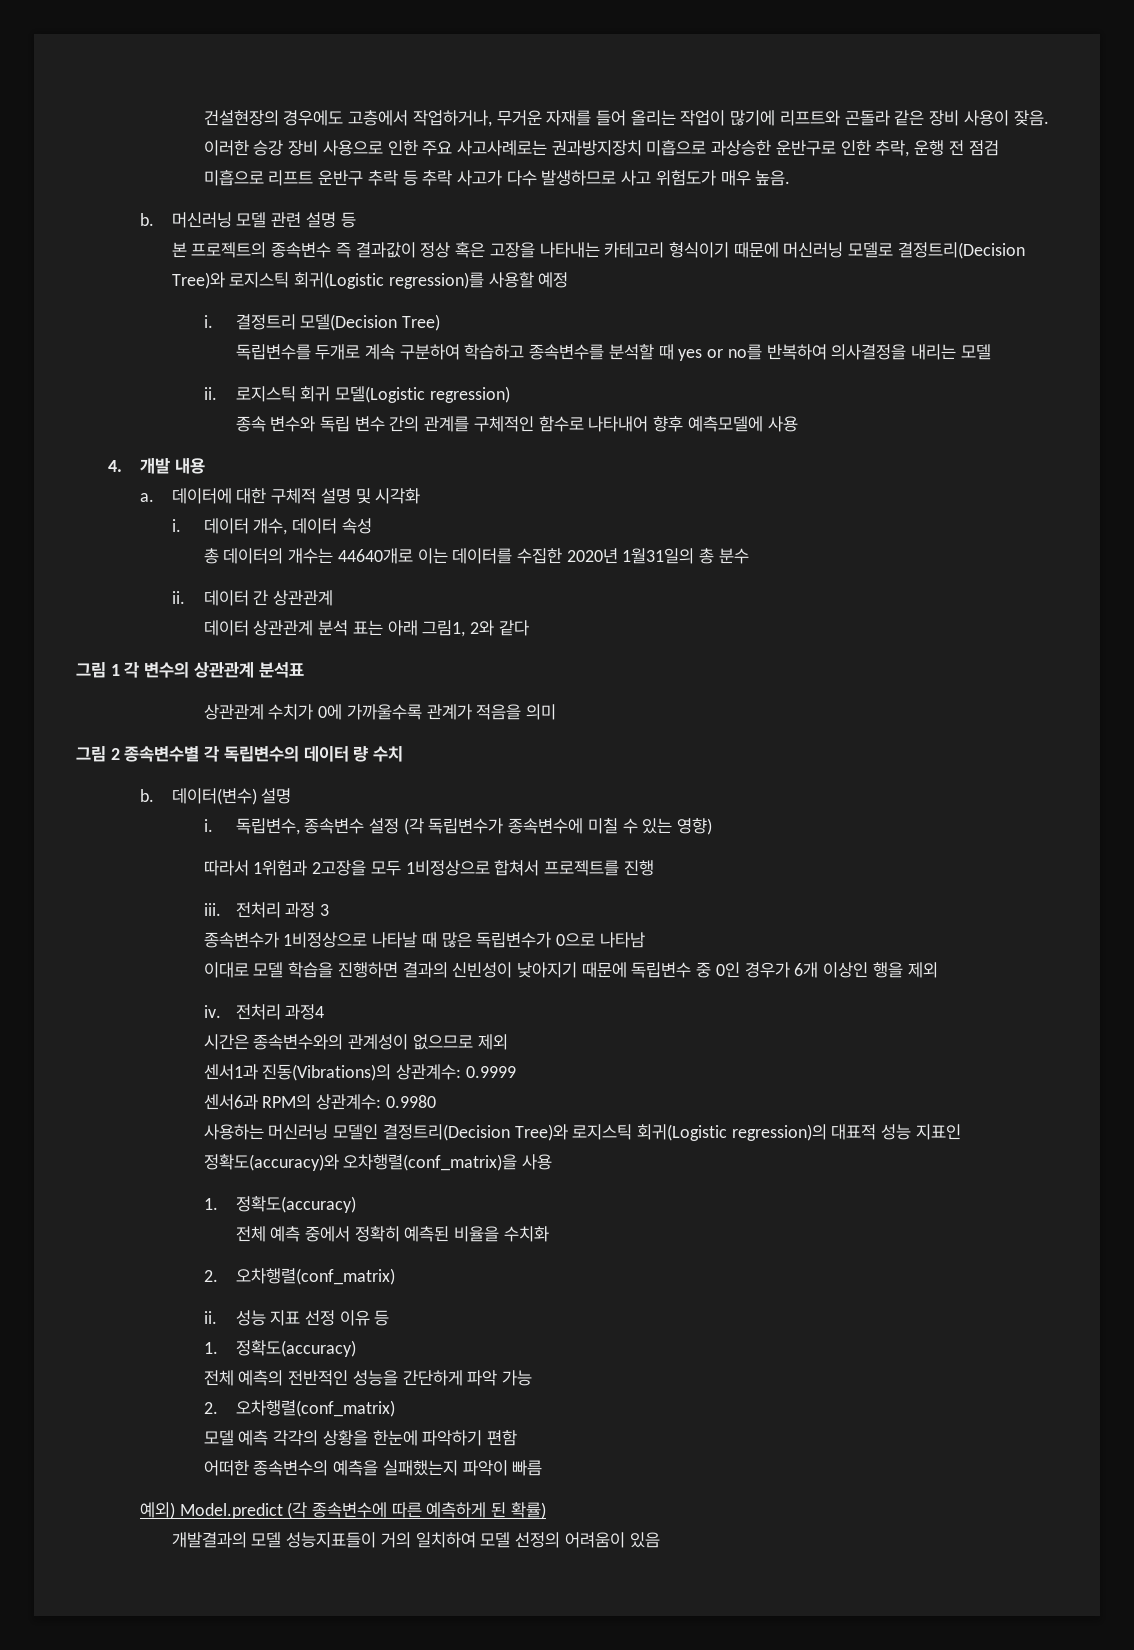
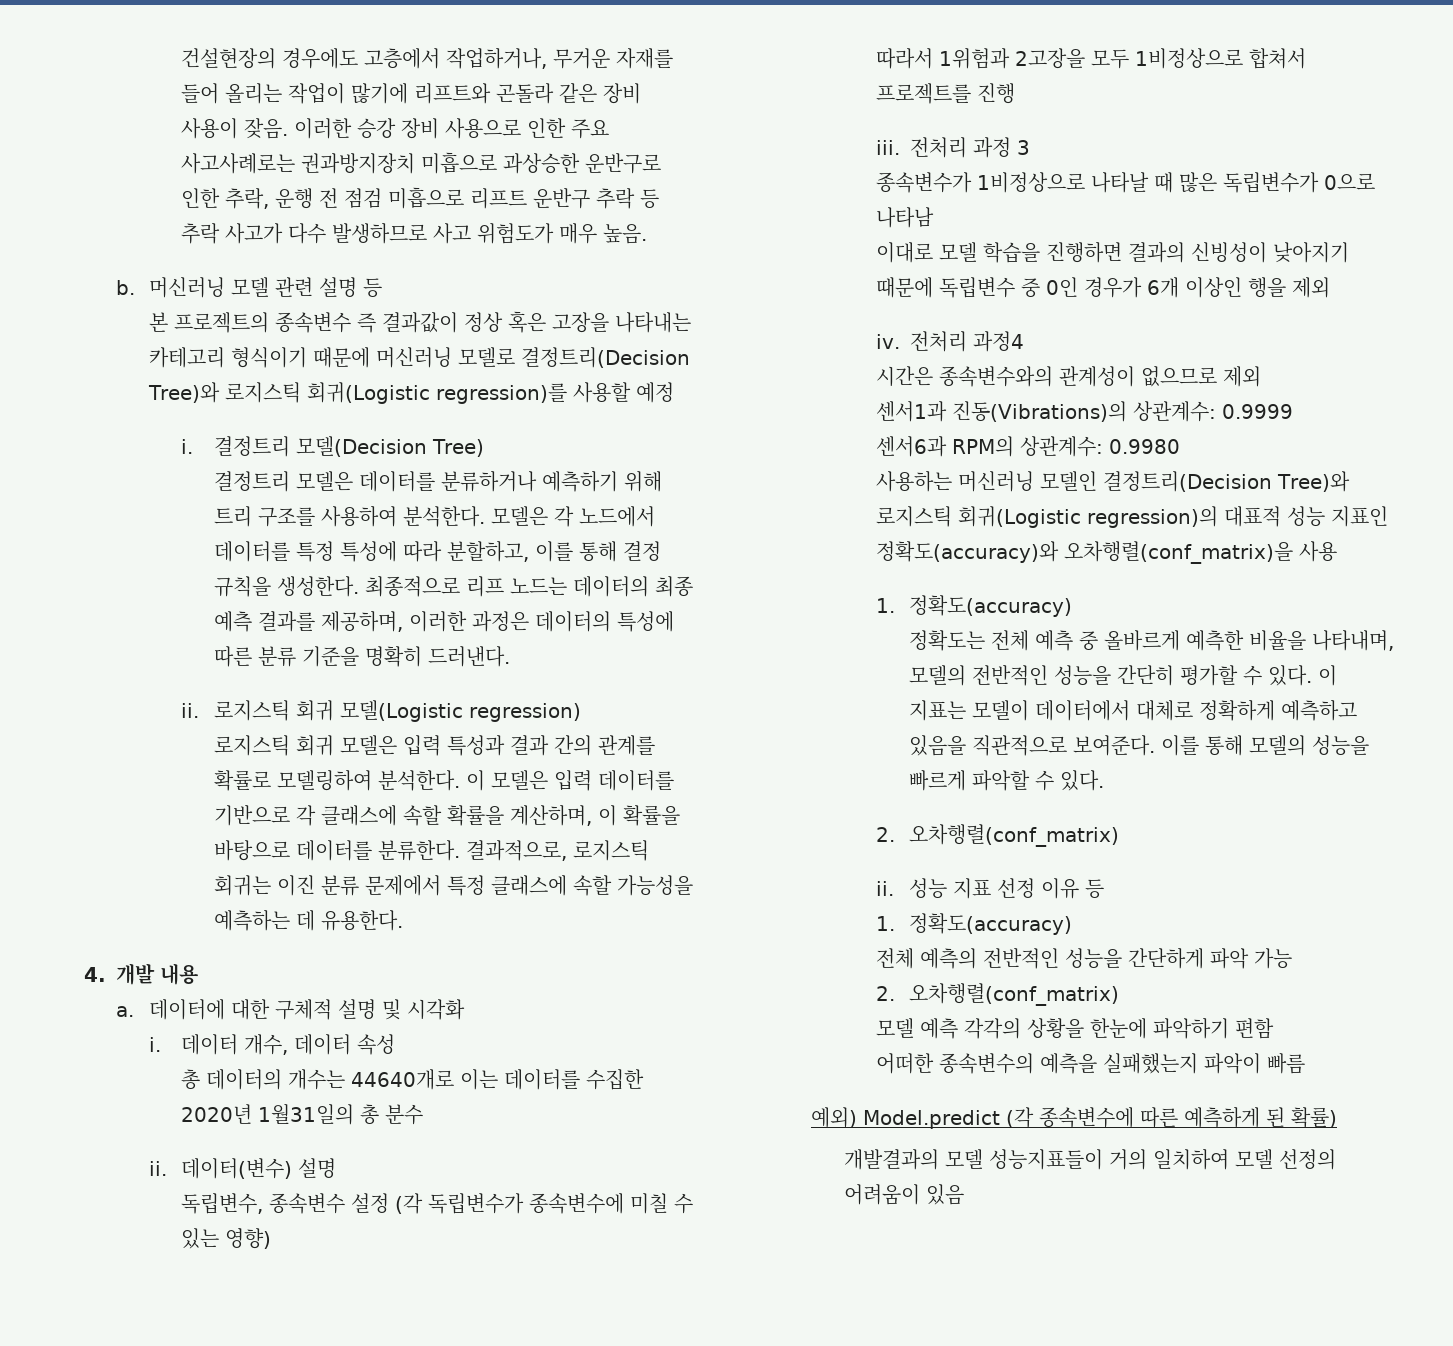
[235,344,991,361] 독립변수를 두개로 계속 구분하여 학습하고 종속변수를 분석할 때 yes or no를 반복하여 의사결정을 내리는 모델 -> [213,471,662,492] [213,506,655,527] [213,541,661,562] [213,576,693,597] [213,611,674,632] [213,646,510,667] 결정트리 모델은 데이터를 분류하거나 예측하기 위해 트리 구조를 사용하여 분석한다. 모델은 각 노드에서 데이터를 특정 특성에 따라 분할하고, 이를 통해 결정 규칙을 생성한다. 최종적으로 리프 노드는 데이터의 최종 예측 결과를 제공하며, 이러한 과정은 데이터의 특성에 따른 분류 기준을 명확히 드러낸다.
[235,416,798,432] 종속 변수와 독립 변수 간의 관계를 구체적인 함수로 나타내어 향후 예측모델에 사용 -> [213,735,655,756] [213,770,674,791] [213,805,680,826] [213,840,649,861] [213,875,693,896] [213,910,403,931] 로지스틱 회귀 모델은 입력 특성과 결과 간의 관계를 확률로 모델링하여 분석한다. 이 모델은 입력 데이터를 기반으로 각 클래스에 속할 확률을 계산하며, 이 확률을 바탕으로 데이터를 분류한다. 결과적으로, 로지스틱 회귀는 이진 분류 문제에서 특정 클래스에 속할 가능성을 예측하는 데 유용한다.
[203,590,334,606] [203,620,529,637] [76,662,304,678] [203,704,556,720] [76,746,404,762] [139,789,154,802] 데이터 간 상관관계 // 데이터 상관관계 분석 표는 아래 그림1, 2와 같다 // 그림 1 각 변수의 상관관계 분석표 // 상관관계 수치가 0에 가까울수록 관계가 적음을 의미 // 그림 2 종속변수별 각 독립변수의 데이터 량 수치 // b. -> (167, 1168) none
[203,819,213,832] i. -> (337, 1168) none
[452,962,513,978] 신빈성이 -> [1191,242,1268,263] 신빙성이
(356, 1204) none -> [908,630,985,651] 정확도는
[304,1226,549,1242] 중에서 정확히 예측된 비율을 수치화 -> [1078,630,1394,651] [908,665,1337,686] [908,700,1357,721] [908,735,1369,756] [908,770,1104,791] 중 올바르게 예측한 비율을 나타내며, 모델의 전반적인 성능을 간단히 평가할 수 있다. 이 지표는 모델이 데이터에서 대체로 정확하게 예측하고 있음을 직관적으로 보여준다. 이를 통해 모델의 성능을 빠르게 파악할 수 있다.

